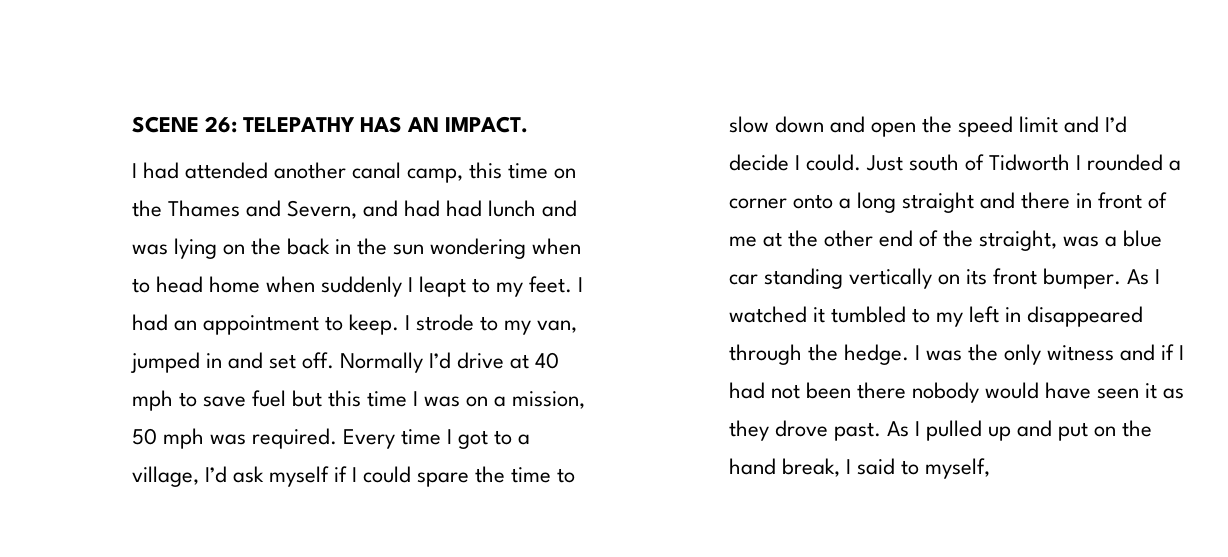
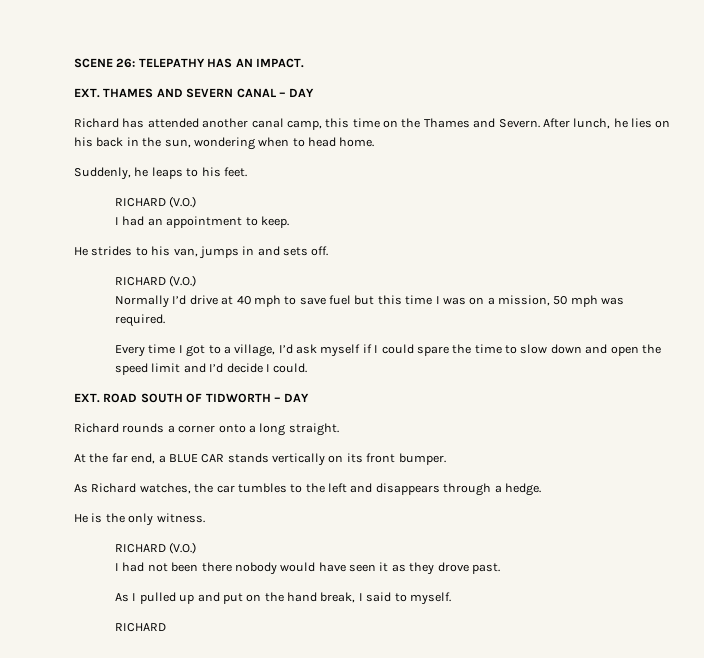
[131,162,179,179] I had -> [74,88,315,98] [74,118,145,128] EXT. THAMES AND SEVERN CANAL – DAY // Richard has
[286,200,578,219] [131,238,281,259] Severn, and had had lunch and was lying on the -> [498,118,671,129] [74,137,94,147] Severn. After lunch, he lies on his
[393,244,425,255] sun -> [164,139,191,148] sun,
[208,276,524,297] home when suddenly I leapt to my -> [339,137,375,147] [74,167,221,180] home. // Suddenly, he leaps to his
(573, 284) none -> [115,196,197,208] // RICHARD (V.O.) //
[405,314,578,335] [129,352,200,373] I strode to my van, jumped -> [74,246,239,259] // He strides to his van, jumps
[268,354,296,369] set -> [283,247,309,256] sets
(334, 360) none -> [115,275,197,287] // RICHARD (V.O.) //
(337, 438) none -> (166, 320) //
[865,154,1164,171] Just south of Tidworth I rounded -> [74,393,310,403] [74,423,165,433] // EXT. ROAD SOUTH OF TIDWORTH – DAY // Richard rounds
[901,192,1168,213] [728,230,1163,251] [728,268,843,289] straight and there in front of me at the other end of the straight, was a blue car standing -> [288,423,339,436] [74,453,269,464] straight. // At the far end, a BLUE CAR stands
[1127,269,1161,285] [728,306,1144,327] [728,344,1175,365] As I watched it tumbled to my left in disappeared through the hedge. I was the only witness and if -> [74,483,541,496] [74,513,205,526] [115,542,197,554] // As Richard watches, the car tumbles to the left and disappears through a hedge. // He is the only witness. // RICHARD (V.O.) //
(881, 431) none -> (500, 568) //
[925,458,991,479] myself, -> [409,592,451,605] [115,623,167,632] myself. // RICHARD

